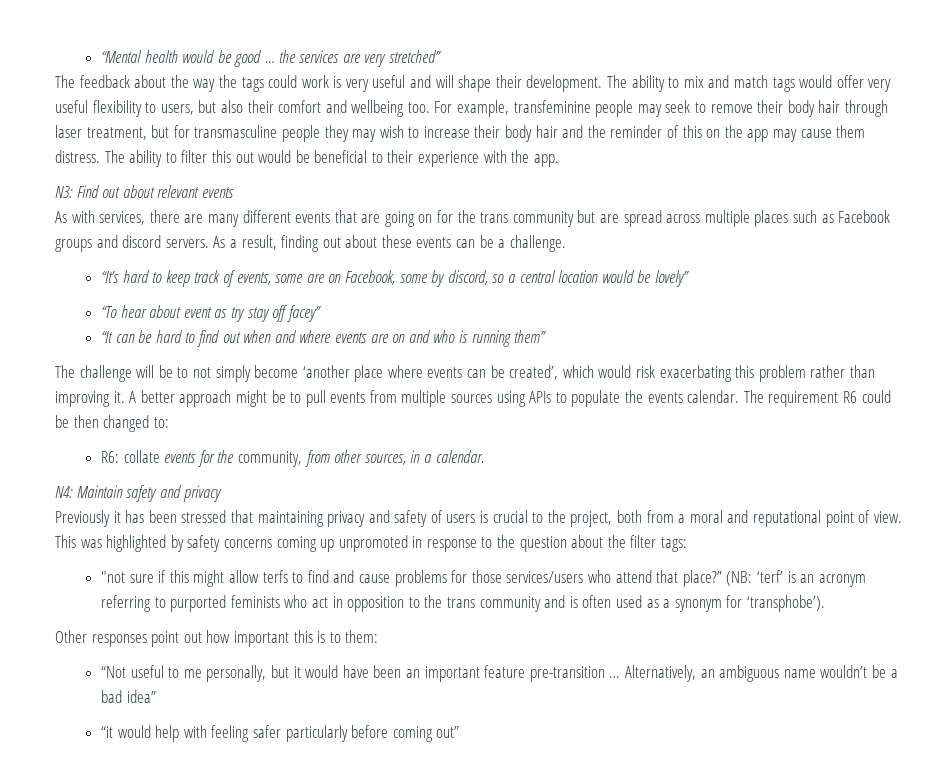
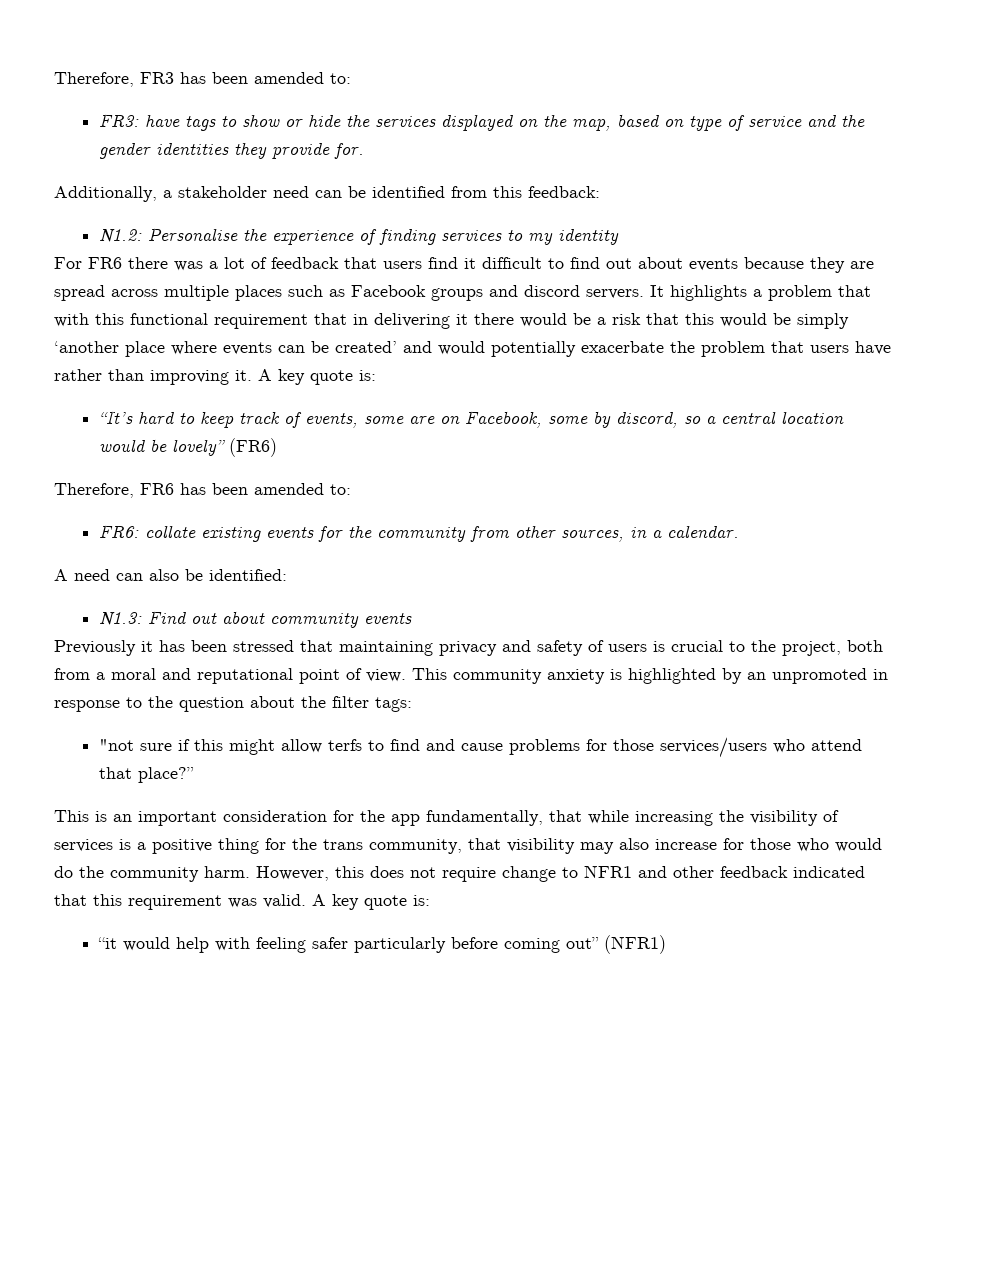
[101,50,442,67] [55,75,892,92] [55,100,888,117] [55,125,866,142] [55,150,559,167] [55,185,234,198] [55,210,596,227] “Mental health would be good … the services are very stretched” // The feedback about the way the tags could work is very useful and will shape their development. The ability to mix and match tags would offer very useful flexibility to users, but also their comfort and wellbeing too. For example, transfeminine people may seek to remove their body hair through laser treatment, but for transmasculine people they may wish to increase their body hair and the reminder of this on the app may cause them distress. The ability to filter this out would be beneficial to their experience with the app. // N3: Find out about relevant events // As with services, there are many different events that are going on for the trans community but -> [54,72,351,87] [98,114,865,131] [98,142,364,159] [54,186,600,202] [98,228,619,245] [54,257,845,273] Therefore, FR3 has been amended to: // FR3: have tags to show or hide the services displayed on the map, based on type of service and the gender identities they provide for. // Additionally, a stakeholder need can be identified from this feedback: // N1.2: Personalise the experience of finding services to my identity // For FR6 there was a lot of feedback that users find it difficult to find out about events because they
[213,235,566,252] As a result, finding out about these events can be a challenge. -> [650,285,871,301] [54,313,849,329] [54,341,891,357] [54,369,376,385] It highlights a problem that with this functional requirement that in delivering it there would be a risk that this would be simply ‘another place where events can be created’ and would potentially exacerbate the problem that users have rather than improving it. A key quote is:
[101,305,321,322] [101,330,547,347] [55,365,875,382] [55,390,891,407] [55,415,169,432] [101,450,160,463] // “To hear about event as try stay off facey” // “It can be hard to find out when and where events are on and who is running them” // The challenge will be to not simply become ‘another place where events can be created’, which would risk exacerbating this problem rather than improving it. A better approach might be to pull events from multiple sources using APIs to populate the events calendar. The requirement R6 could be then changed to: // R6: collate -> [228,438,277,457] [54,483,351,498] [98,525,261,542] (FR6) // Therefore, FR6 has been amended to: // FR6: collate existing
[238,451,303,467] community, -> [376,527,466,542] community
[55,485,223,502] N4: Maintain safety and privacy -> [54,569,287,581] [98,611,412,628] A need can also be identified: // N1.3: Find out about community events
[80,535,335,552] was highlighted by safety concerns coming up -> [453,668,766,684] community anxiety is highlighted by an
[726,570,866,587] [101,595,825,612] [55,630,379,647] [101,665,898,682] [101,690,156,703] (NB: ‘terf’ is an acronym referring to purported feminists who act in opposition to the trans community and is often used as a synonym for ‘transphobe’). // Other responses point out how important this is to them: // “Not useful to me personally, but it would have been an important feature pre-transition … Alternatively, an ambiguous name wouldn’t be a bad idea” -> [54,810,839,826] [54,838,882,854] [54,865,865,882] [54,894,430,910] // This is an important consideration for the app fundamentally, that while increasing the visibility of services is a positive thing for the trans community, that visibility may also increase for those who would do the community harm. However, this does not require change to NFR1 and other feedback indicated that this requirement was valid. A key quote is:
(460, 732) none -> [603,935,666,954] (NFR1)

